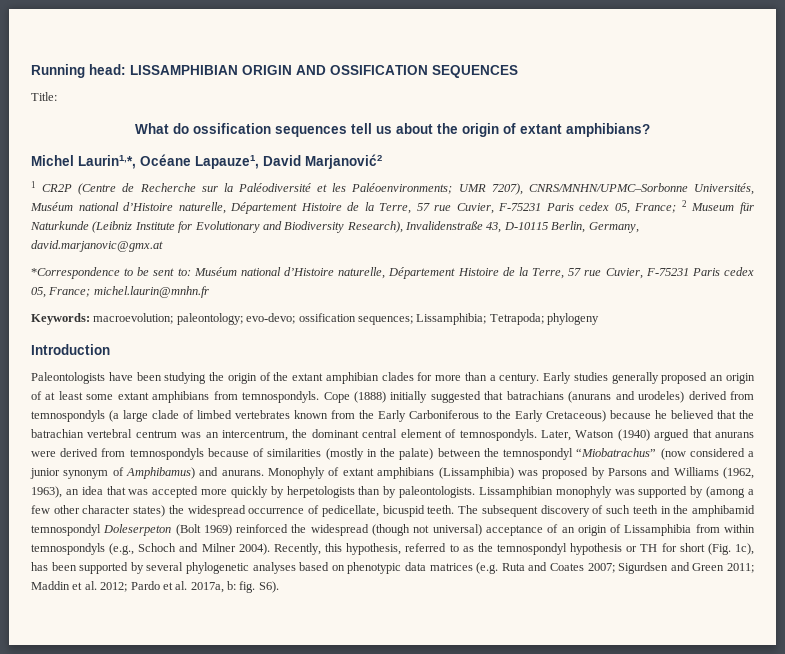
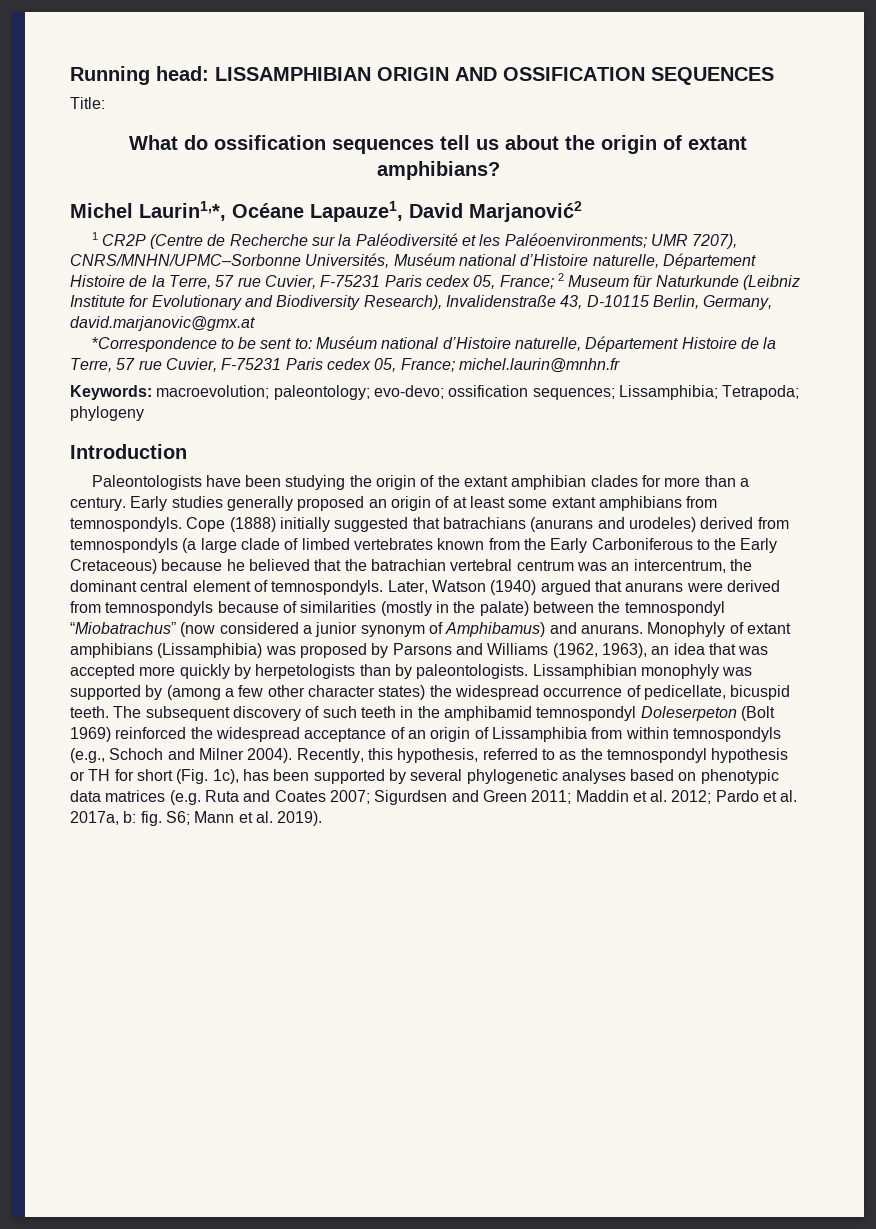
[372,524,482,536] (though not universal) -> (300, 734) none
[258,581,279,593] S6). -> [165,811,323,826] S6; Mann et al. 2019).

